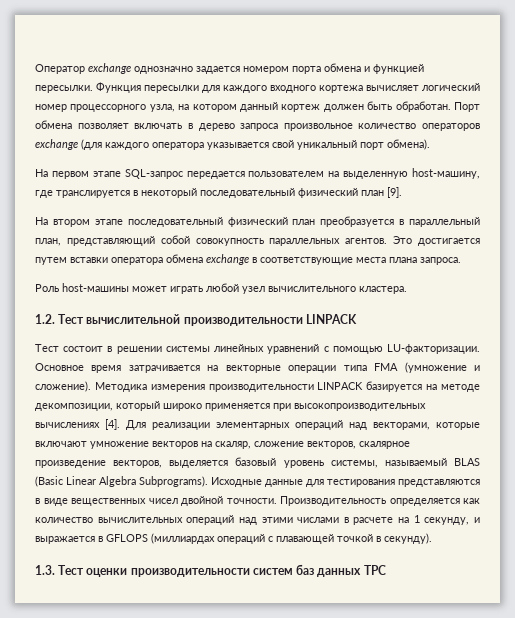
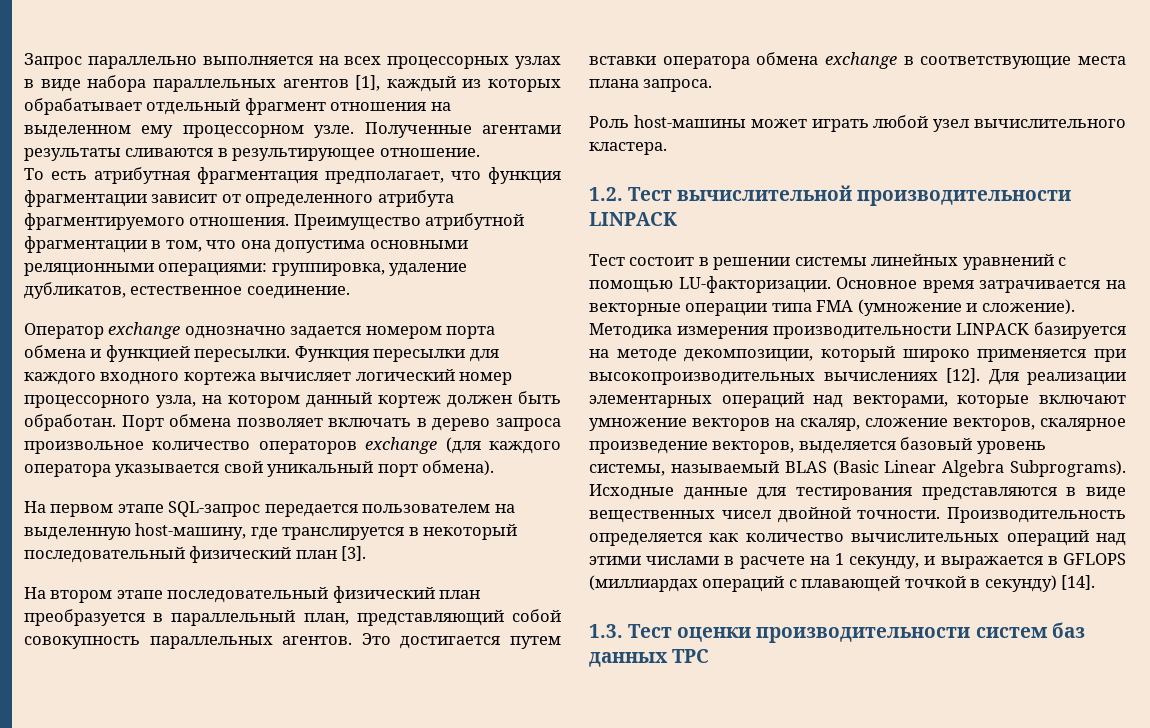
(35, 69) none -> [24,53,561,69] [24,75,561,92] [24,98,451,115] [24,122,561,138] [24,148,480,161] [24,167,561,184] [24,190,454,207] [24,213,525,230] [24,236,468,253] [24,263,468,276] [24,282,350,299] Запрос параллельно выполняется на всех процессорных узлах в виде набора параллельных агентов [1], каждый из которых обрабатывает отдельный фрагмент отношения на выделенном ему процессорном узле. Полученные агентами результаты сливаются в результирующее отношение. // То есть атрибутная фрагментация предполагает, что функция фрагментации зависит от определенного атрибута фрагментируемого отношения. Преимущество атрибутной фрагментации в том, что она допустима основными реляционными операциями: группировка, удаление дубликатов, естественное соединение. //
[387,187,402,198] [9]. -> [341,546,367,561] [3].
[105,419,120,430] [4]. -> [946,368,980,383] [12].
[384,533,432,544] секунду). -> [984,575,1096,592] секунду) [14].

